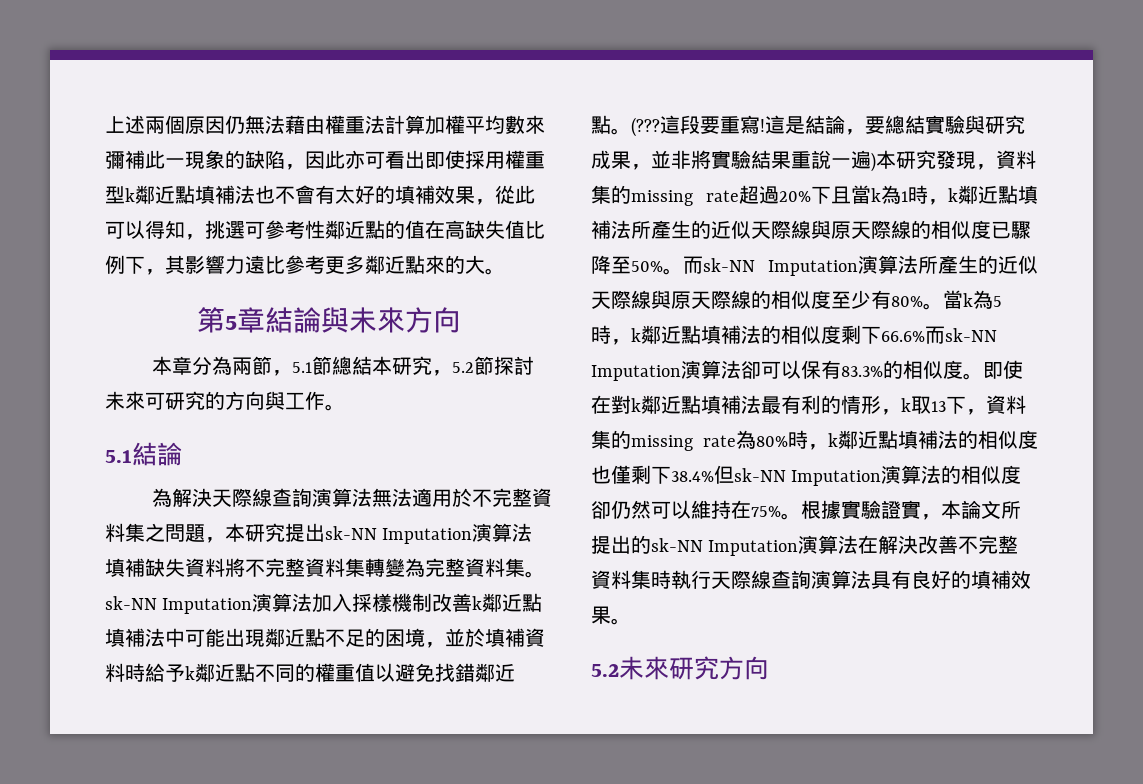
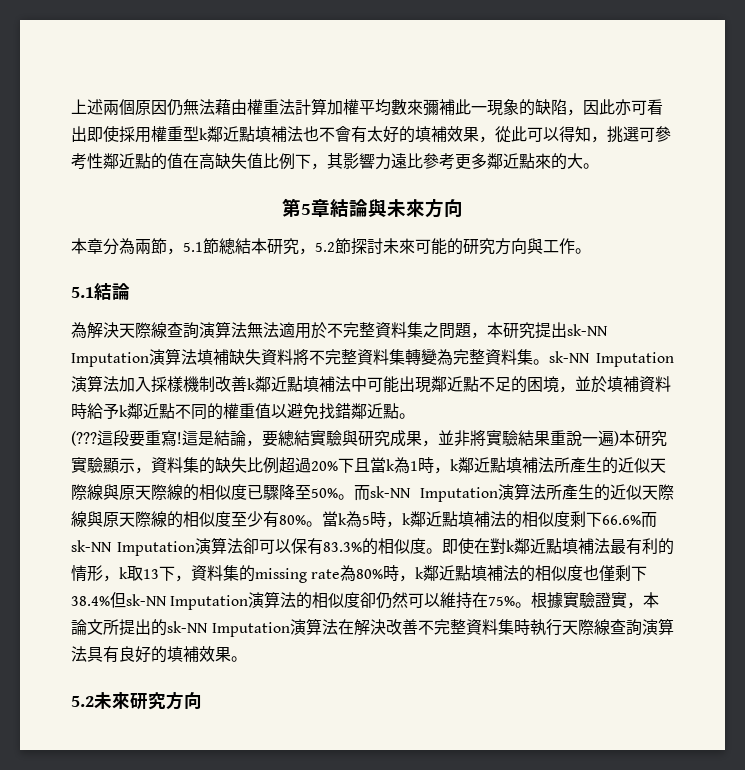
[165,391,225,410] 研究的 -> [431,238,495,255] 能的研究
(631, 131) none -> (415, 416) //
[936,150,1036,170] [591,185,739,206] 發現，資料集的missing rate -> [71,457,279,474] 實驗顯示，資料集的缺失比例

